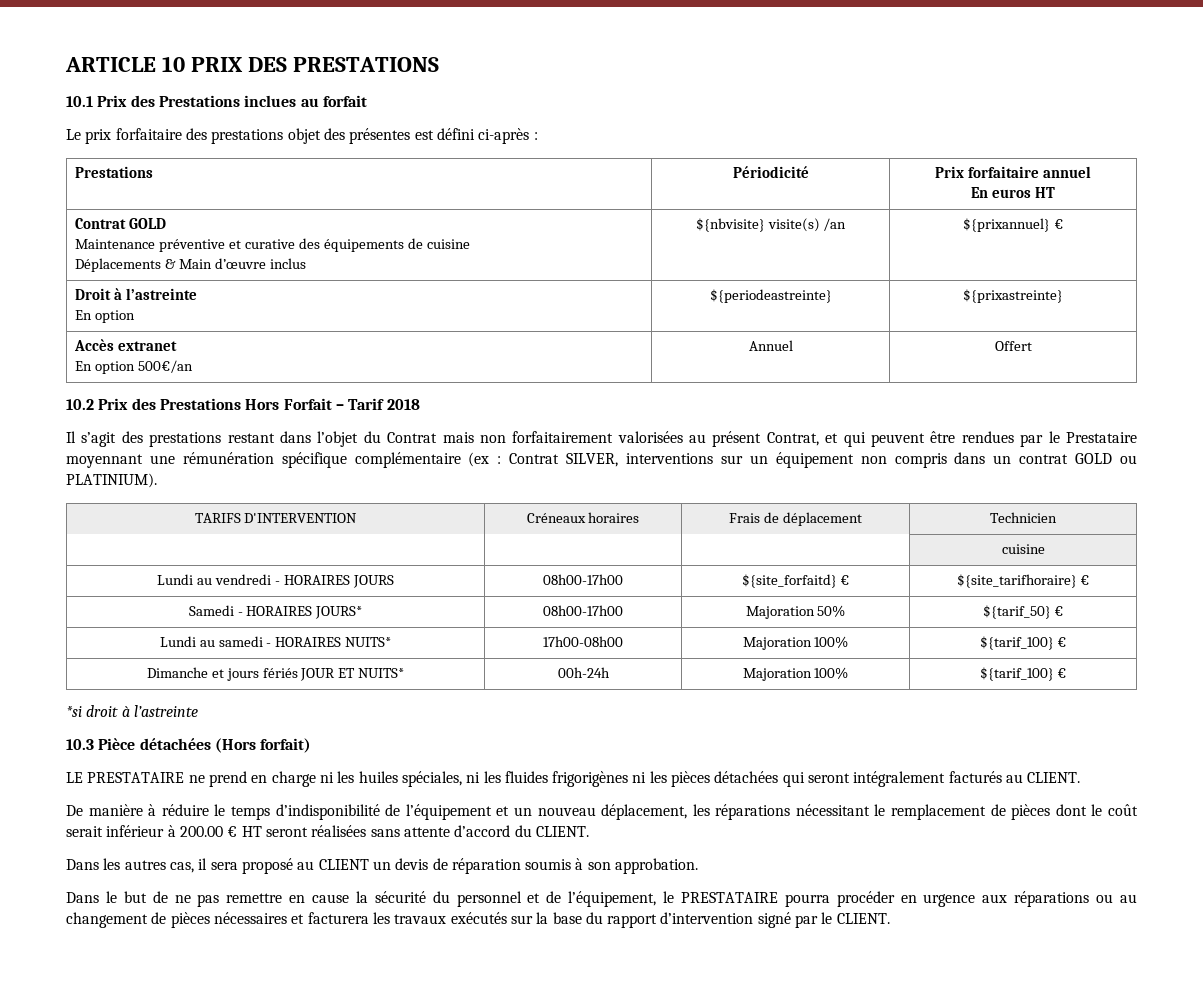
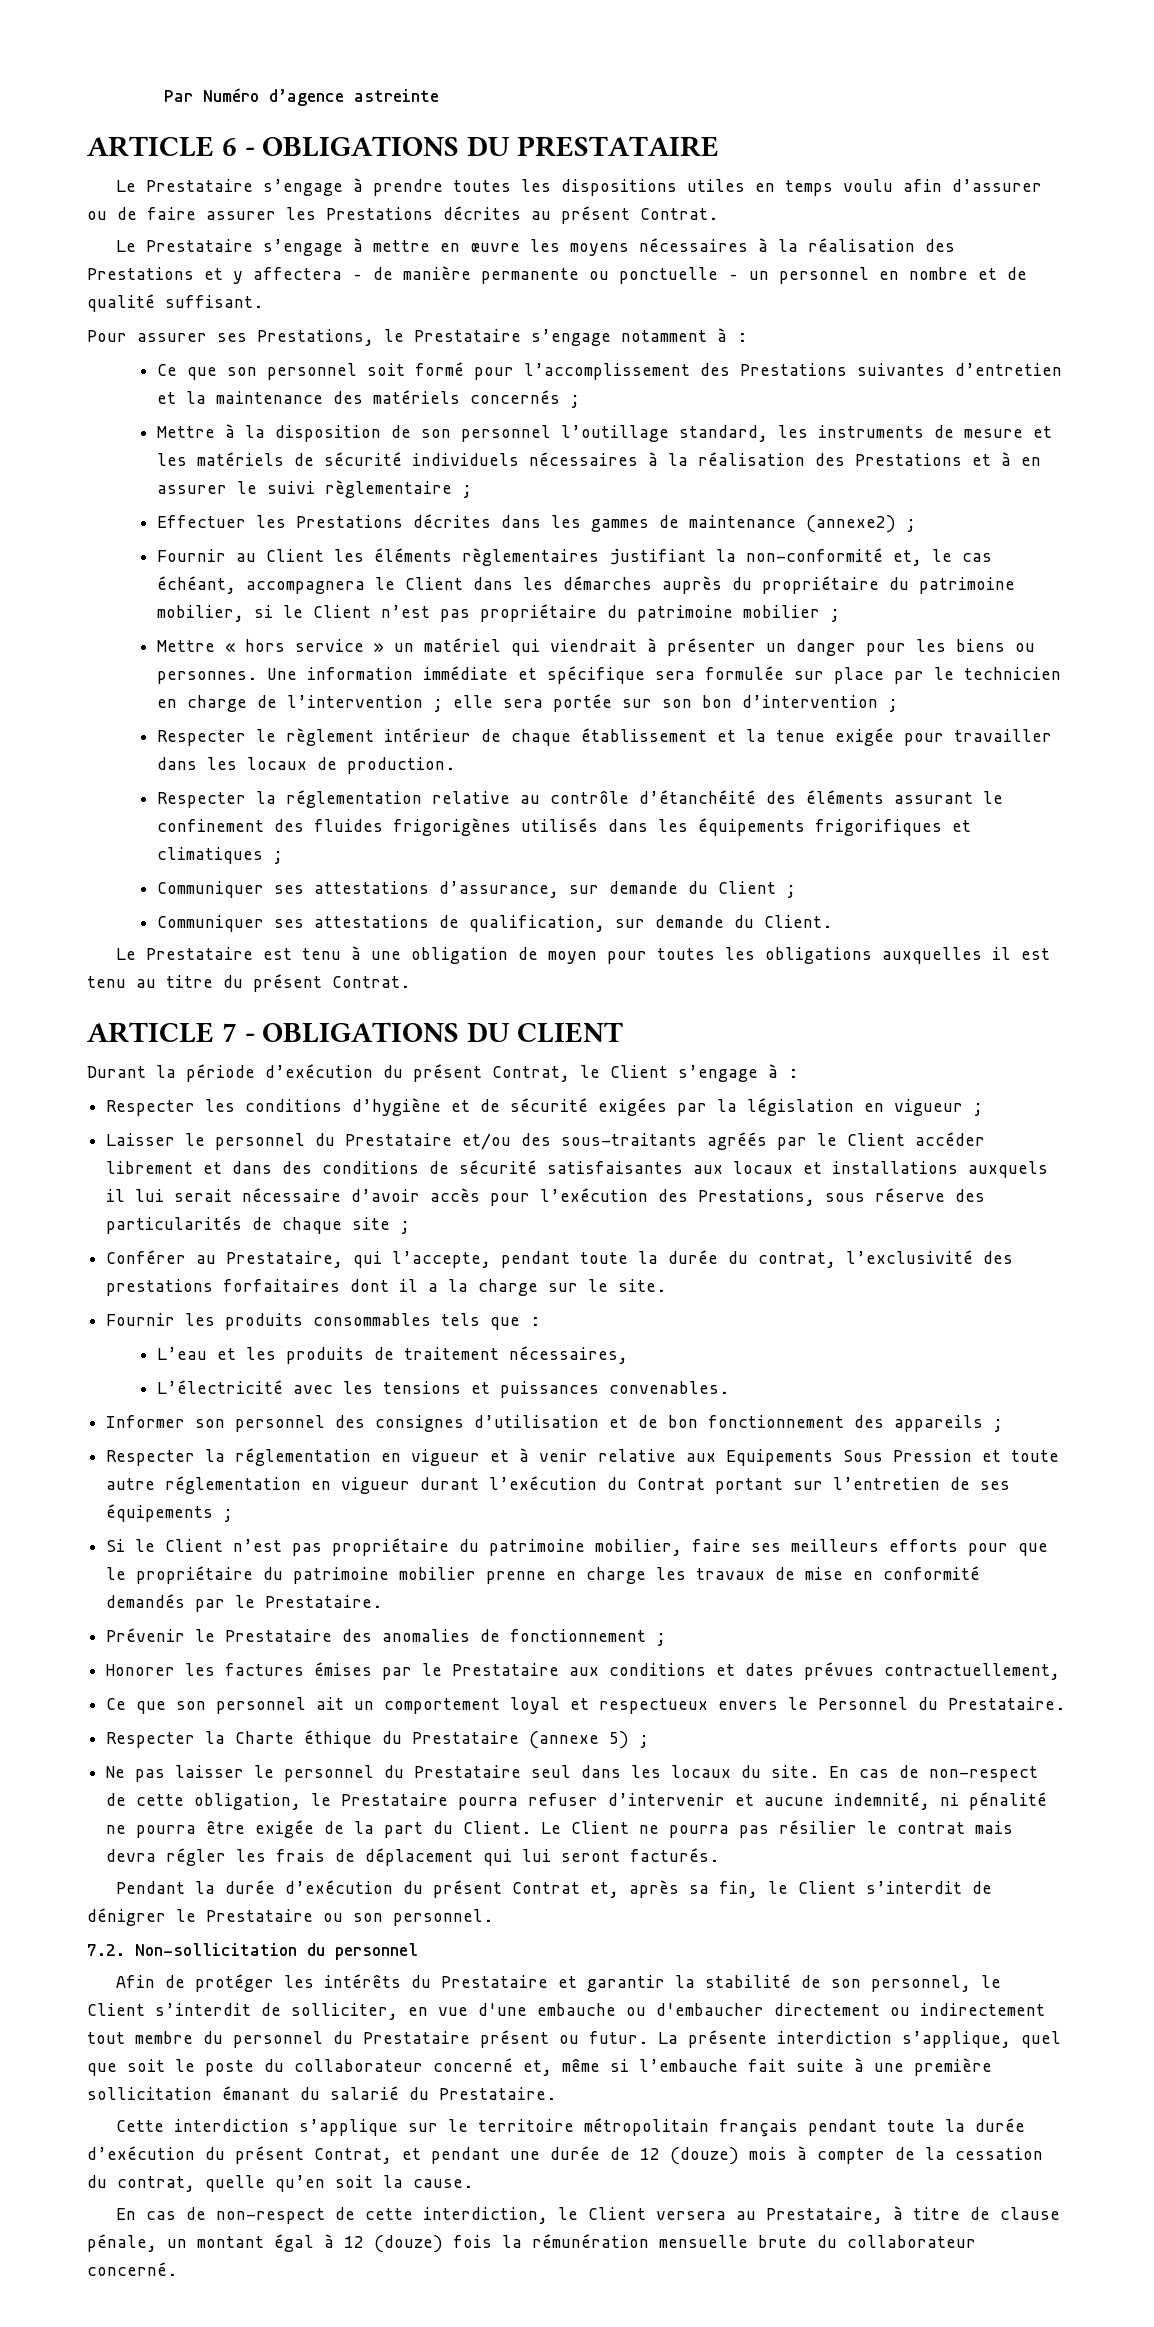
[65,56,440,72] [66,95,367,107] [66,128,538,144] [75,166,154,178] [732,166,809,178] [935,166,1091,178] [971,187,1055,198] [75,218,167,229] [75,238,470,252] [75,258,307,272] [695,218,847,232] [963,218,1063,232] [75,288,198,300] [75,310,136,323] [709,289,832,303] [963,289,1063,303] [74,339,178,351] [75,360,194,374] [748,340,793,351] [994,341,1032,351] [66,398,420,410] [66,431,1138,447] [66,452,1138,468] [66,473,157,488] [194,513,358,523] [526,512,640,523] [729,512,862,526] [990,512,1057,523] [1001,544,1045,554] [157,574,394,588] [543,574,623,585] [741,574,850,588] [956,574,1090,588] [188,605,363,619] [543,605,623,616] [745,605,846,619] [982,605,1064,619] [159,636,392,647] [543,636,623,647] [742,636,849,650] [979,636,1067,650] [146,667,405,681] [557,667,610,678] [742,667,849,681] [979,667,1067,681] [66,705,198,717] [66,738,312,753] [66,771,1081,787] [66,804,1138,820] [66,825,589,837] [66,858,699,874] [66,891,1137,907] [66,912,890,928] ARTICLE 10 PRIX DES PRESTATIONS // 10.1 Prix des Prestations inclues au forfait // Le prix forfaitaire des prestations objet des présentes est défini ci-après : // Prestations | Périodicité | Prix forfaitaire annuel // En euros HT // Contrat GOLD // Maintenance préventive et curative des équipements de cuisine // Déplacements & Main d’œuvre inclus | ${nbvisite} visite(s) /an | ${prixannuel} € // Droit à l’astreinte // En option | ${periodeastreinte} | ${prixastreinte} // Accès extranet // En option 500€/an | Annuel | Offert // 10.2 Prix des Prestations Hors Forfait – Tarif 2018 // Il s’agit des prestations restant dans l’objet du Contrat mais non forfaitairement valorisées au présent Contrat, et qui peuvent être rendues par le Prestataire moyennant une rémunération spécifique complémentaire (ex : Contrat SILVER, interventions sur un équipement non compris dans un contrat GOLD ou PLATINIUM). // TARIFS D'INTERVENTION | Créneaux horaires | Frais de déplacement | Technicien // | | | cuisine // Lundi au vendredi - HORAIRES JOURS | 08h00-17h00 | ${site_forfaitd} € | ${site_tarifhoraire} € // Samedi - HORAIRES JOURS* | 08h00-17h00 | Majoration 50% | ${tarif_50} € // Lundi au samedi - HORAIRES NUITS* | 17h00-08h00 | Majoration 100% | ${tarif_100} € // Dimanche et jours fériés JOUR ET NUITS* | 00h-24h | Majoration 100% | ${tarif_100} € // *si droit à l’astreinte // 10.3 Pièce détachées (Hors forfait) // LE PRESTATAIRE ne prend en charge ni les huiles spéciales, ni les fluides frigorigènes ni les pièces détachées qui seront intégralement facturés au CLIENT. // De manière à réduire le temps d’indisponibilité de l’équipement et un nouveau déplacement, les réparations nécessitant le remplacement de pièces dont le coût serait inférieur à 200.00 € HT seront réalisées sans attente d’accord du CLIENT. // Dans les autres cas, il sera proposé au CLIENT un devis de réparation soumis à son approbation. // Dans le but de ne pas remettre en cause la sécurité du personnel et de l’équipement, le PRESTATAIRE pourra procéder en urgence aux réparations ou au changement de pièces nécessaires et facturera les travaux exécutés sur la base du rapport d’intervention signé par le CLIENT. -> [163,88,439,106] [87,136,720,157] [115,178,1042,196] [87,206,718,224] [115,238,955,256] [87,266,1027,284] [87,294,263,312] [87,328,747,346] [157,362,1063,380] [157,390,581,408] [157,424,1053,442] [157,452,1042,466] [157,480,473,498] [157,514,917,533] [157,548,993,566] [157,576,1016,594] [157,604,841,622] [157,638,1036,656] [157,666,1062,684] [157,694,899,712] [157,728,1053,746] [157,757,456,774] [157,790,1004,808] [157,818,972,836] [157,847,284,864] [157,881,797,898] [157,915,833,932] [115,946,1050,964] [87,974,410,992] [87,1022,624,1043] [87,1064,798,1082] [106,1098,984,1116] [106,1132,986,1150] [106,1160,1049,1178] [106,1188,986,1206] [106,1216,411,1234] [106,1250,1014,1268] [106,1279,667,1296] [106,1313,541,1330] [157,1346,629,1364] [157,1380,730,1398] [106,1415,1004,1432] [106,1448,1060,1466] [106,1476,1011,1494] [106,1504,234,1522] [106,1538,1049,1556] [106,1566,981,1584] [106,1594,383,1612] [106,1628,667,1646] [106,1662,1061,1680] [106,1697,1066,1714] [106,1730,650,1749] [106,1765,1039,1782] [106,1792,1048,1810] [106,1820,1014,1838] [106,1848,720,1866] [115,1880,992,1898] [87,1908,493,1926] [87,1943,418,1960] [115,1974,1001,1992] [87,2003,1045,2020] [87,2030,1061,2048] [87,2058,992,2076] [87,2086,556,2100] [115,2118,1025,2137] [87,2146,1043,2165] [87,2175,473,2192] [115,2206,1060,2224] [87,2234,976,2253] [87,2262,177,2276] Par Numéro d’agence astreinte // ARTICLE 6 - OBLIGATIONS DU PRESTATAIRE // Le Prestataire s’engage à prendre toutes les dispositions utiles en temps voulu afin d’assurer ou de faire assurer les Prestations décrites au présent Contrat. // Le Prestataire s’engage à mettre en œuvre les moyens nécessaires à la réalisation des Prestations et y affectera – de manière permanente ou ponctuelle – un personnel en nombre et de qualité suffisant. // Pour assurer ses Prestations, le Prestataire s’engage notamment à : // Ce que son personnel soit formé pour l’accomplissement des Prestations suivantes d’entretien et la maintenance des matériels concernés ; // Mettre à la disposition de son personnel l’outillage standard, les instruments de mesure et les matériels de sécurité individuels nécessaires à la réalisation des Prestations et à en assurer le suivi règlementaire ; // Effectuer les Prestations décrites dans les gammes de maintenance (annexe2) ; // Fournir au Client les éléments règlementaires justifiant la non-conformité et, le cas échéant, accompagnera le Client dans les démarches auprès du propriétaire du patrimoine mobilier, si le Client n’est pas propriétaire du patrimoine mobilier ; // Mettre « hors service » un matériel qui viendrait à présenter un danger pour les biens ou personnes. Une information immédiate et spécifique sera formulée sur place par le technicien en charge de l’intervention ; elle sera portée sur son bon d’intervention ; // Respecter le règlement intérieur de chaque établissement et la tenue exigée pour travailler dans les locaux de production. // Respecter la réglementation relative au contrôle d’étanchéité des éléments assurant le confinement des fluides frigorigènes utilisés dans les équipements frigorifiques et climatiques ; // Communiquer ses attestations d’assurance, sur demande du Client ; // Communiquer ses attestations de qualification, sur demande du Client. // Le Prestataire est tenu à une obligation de moyen pour toutes les obligations auxquelles il est tenu au titre du présent Contrat. // ARTICLE 7 - OBLIGATIONS DU CLIENT // Durant la période d’exécution du présent Contrat, le Client s’engage à : // Respecter les conditions d’hygiène et de sécurité exigées par la législation en vigueur ; // Laisser le personnel du Prestataire et/ou des sous-traitants agréés par le Client accéder librement et dans des conditions de sécurité satisfaisantes aux locaux et installations auxquels il lui serait nécessaire d’avoir accès pour l’exécution des Prestations, sous réserve des particularités de chaque site ; // Conférer au Prestataire, qui l’accepte, pendant toute la durée du contrat, l’exclusivité des prestations forfaitaires dont il a la charge sur le site. // Fournir les produits consommables tels que : // L’eau et les produits de traitement nécessaires, // L’électricité avec les tensions et puissances convenables. // Informer son personnel des consignes d’utilisation et de bon fonctionnement des appareils ; // Respecter la réglementation en vigueur et à venir relative aux Equipements Sous Pression et toute autre réglementation en vigueur durant l’exécution du Contrat portant sur l’entretien de ses équipements ; // Si le Client n’est pas propriétaire du patrimoine mobilier, faire ses meilleurs efforts pour que le propriétaire du patrimoine mobilier prenne en charge les travaux de mise en conformité demandés par le Prestataire. // Prévenir le Prestataire des anomalies de fonctionnement ; // Honorer les factures émises par le Prestataire aux conditions et dates prévues contractuellement, // Ce que son personnel ait un comportement loyal et respectueux envers le Personnel du Prestataire. // Respecter la Charte éthique du Prestataire (annexe 5) ; // Ne pas laisser le personnel du Prestataire seul dans les locaux du site. En cas de non-respect de cette obligation, le Prestataire pourra refuser d’intervenir et aucune indemnité, ni pénalité ne pourra être exigée de la part du Client. Le Client ne pourra pas résilier le contrat mais devra régler les frais de déplacement qui lui seront facturés. // Pendant la durée d’exécution du présent Contrat et, après sa fin, le Client s’interdit de dénigrer le Prestataire ou son personnel. // 7.2. Non-sollicitation du personnel // Afin de protéger les intérêts du Prestataire et garantir la stabilité de son personnel, le Client s’interdit de solliciter, en vue d'une embauche ou d'embaucher directement ou indirectement tout membre du personnel du Prestataire présent ou futur. La présente interdiction s’applique, quel que soit le poste du collaborateur concerné et, même si l’embauche fait suite à une première sollicitation émanant du salarié du Prestataire. // Cette interdiction s’applique sur le territoire métropolitain français pendant toute la durée d’exécution du présent Contrat, et pendant une durée de 12 (douze) mois à compter de la cessation du contrat, quelle qu’en soit la cause. // En cas de non-respect de cette interdiction, le Client versera au Prestataire, à titre de clause pénale, un montant égal à 12 (douze) fois la rémunération mensuelle brute du collaborateur concerné.

